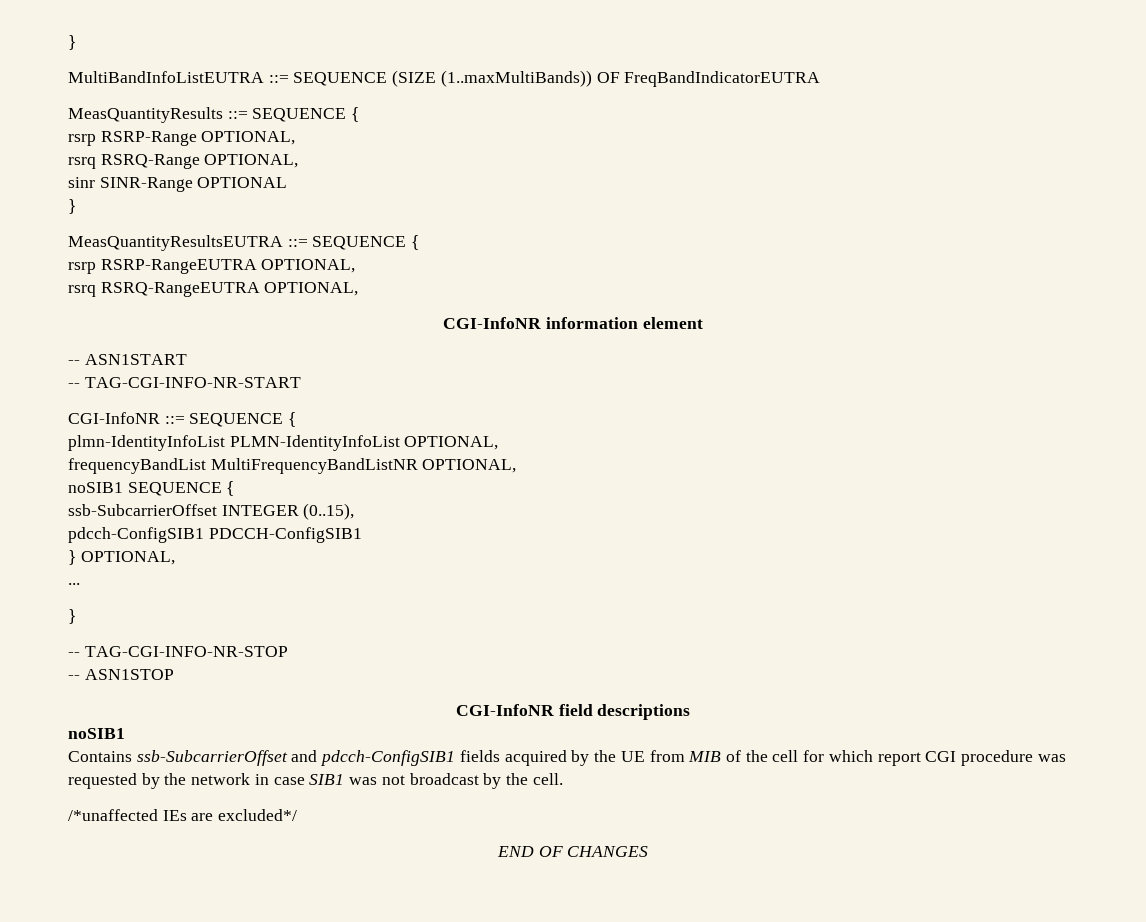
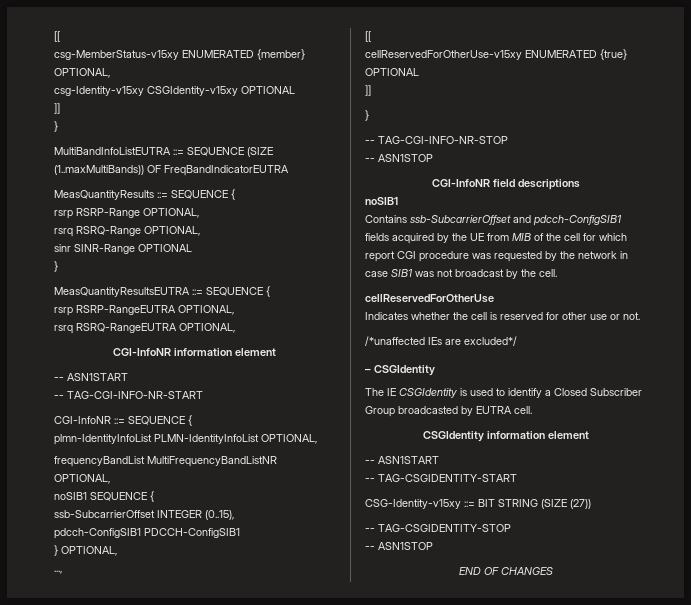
(68, 42) none -> [54,31,60,42] [54,49,305,60] [54,68,110,78] [54,86,295,96] [54,103,60,114] [[ // csg-MemberStatus-v15xy ENUMERATED {member} OPTIONAL, // csg-Identity-v15xy CSGIdentity-v15xy OPTIONAL // ]] //
[68,583,80,585] ... -> [54,570,62,574] [365,31,371,42] [365,49,627,60] [365,68,419,76] [365,85,371,96] ..., // [[ // cellReservedForOtherUse-v15xy ENUMERATED {true} OPTIONAL // ]]
[68,809,298,821] /*unaffected IEs are excluded*/ -> [365,294,494,303] [365,312,640,320] [365,336,517,346] [365,365,435,376] [365,388,642,398] [365,406,532,417] [422,431,589,442] [365,456,439,464] [365,474,517,482] [365,499,591,509] [365,524,511,532] [365,542,433,550] cellReservedForOtherUse // Indicates whether the cell is reserved for other use or not. // /*unaffected IEs are excluded*/ // – CSGIdentity // The IE CSGIdentity is used to identify a Closed Subscriber Group broadcasted by EUTRA cell. // CSGIdentity information element // -- ASN1START // -- TAG-CSGIDENTITY-START // CSG-Identity-v15xy ::= BIT STRING (SIZE (27)) // -- TAG-CSGIDENTITY-STOP // -- ASN1STOP

